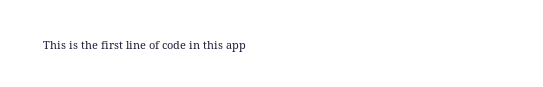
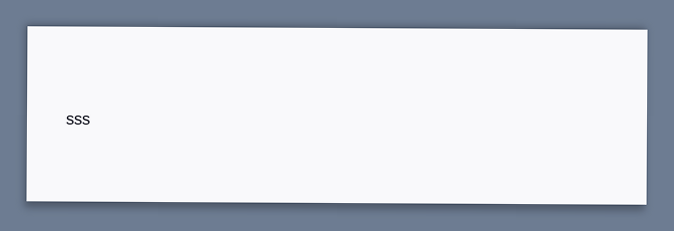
[43,41,246,52] This is the first line of code in this app -> [65,115,90,125] sss

